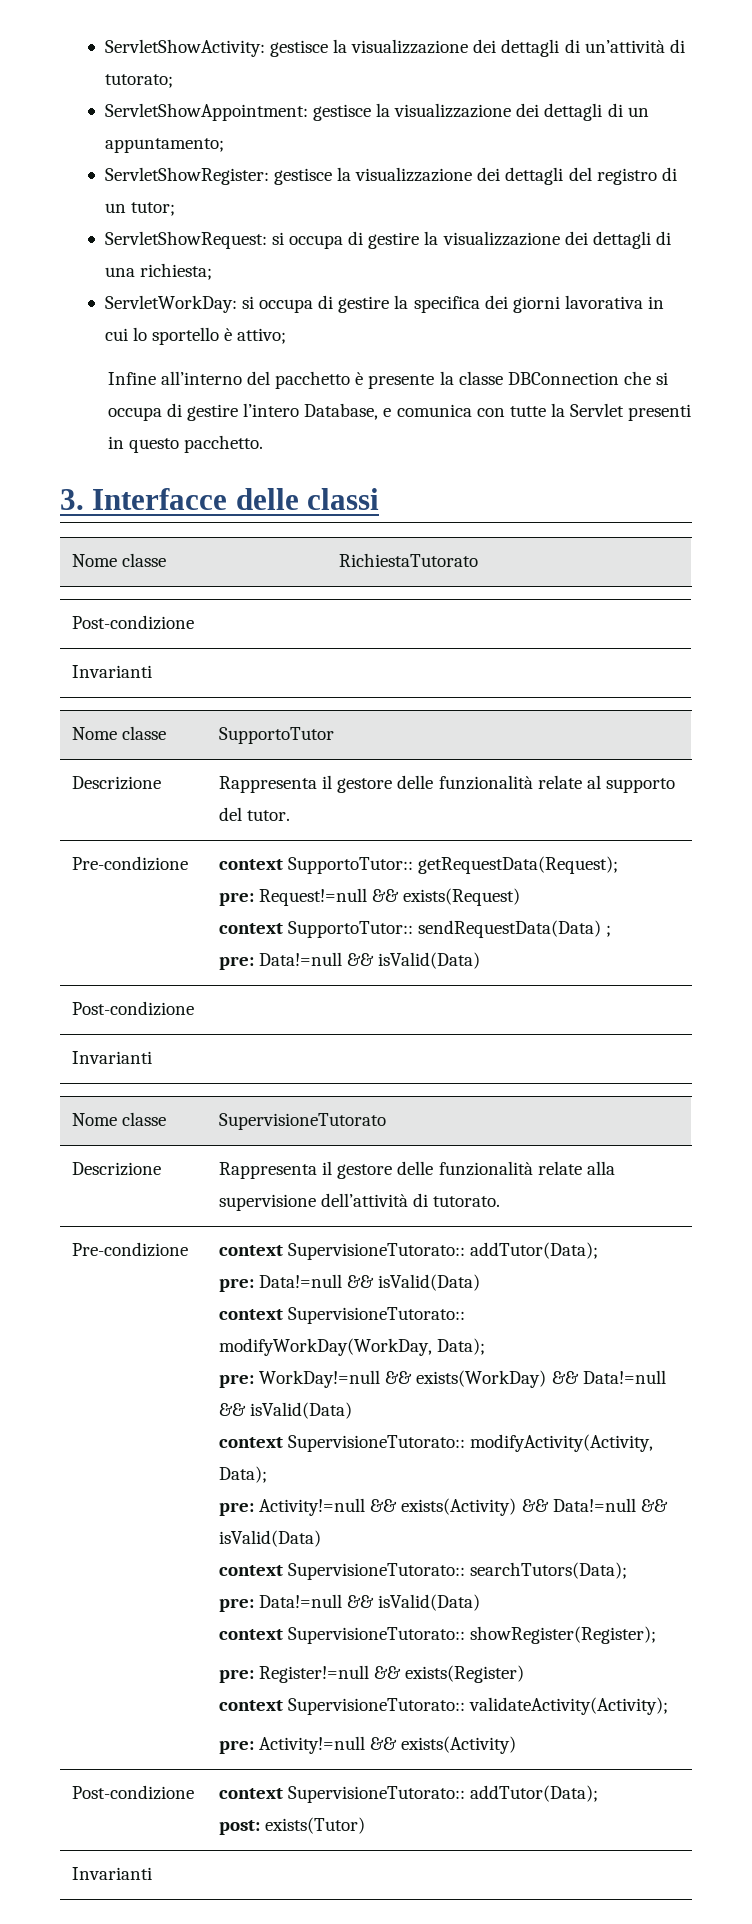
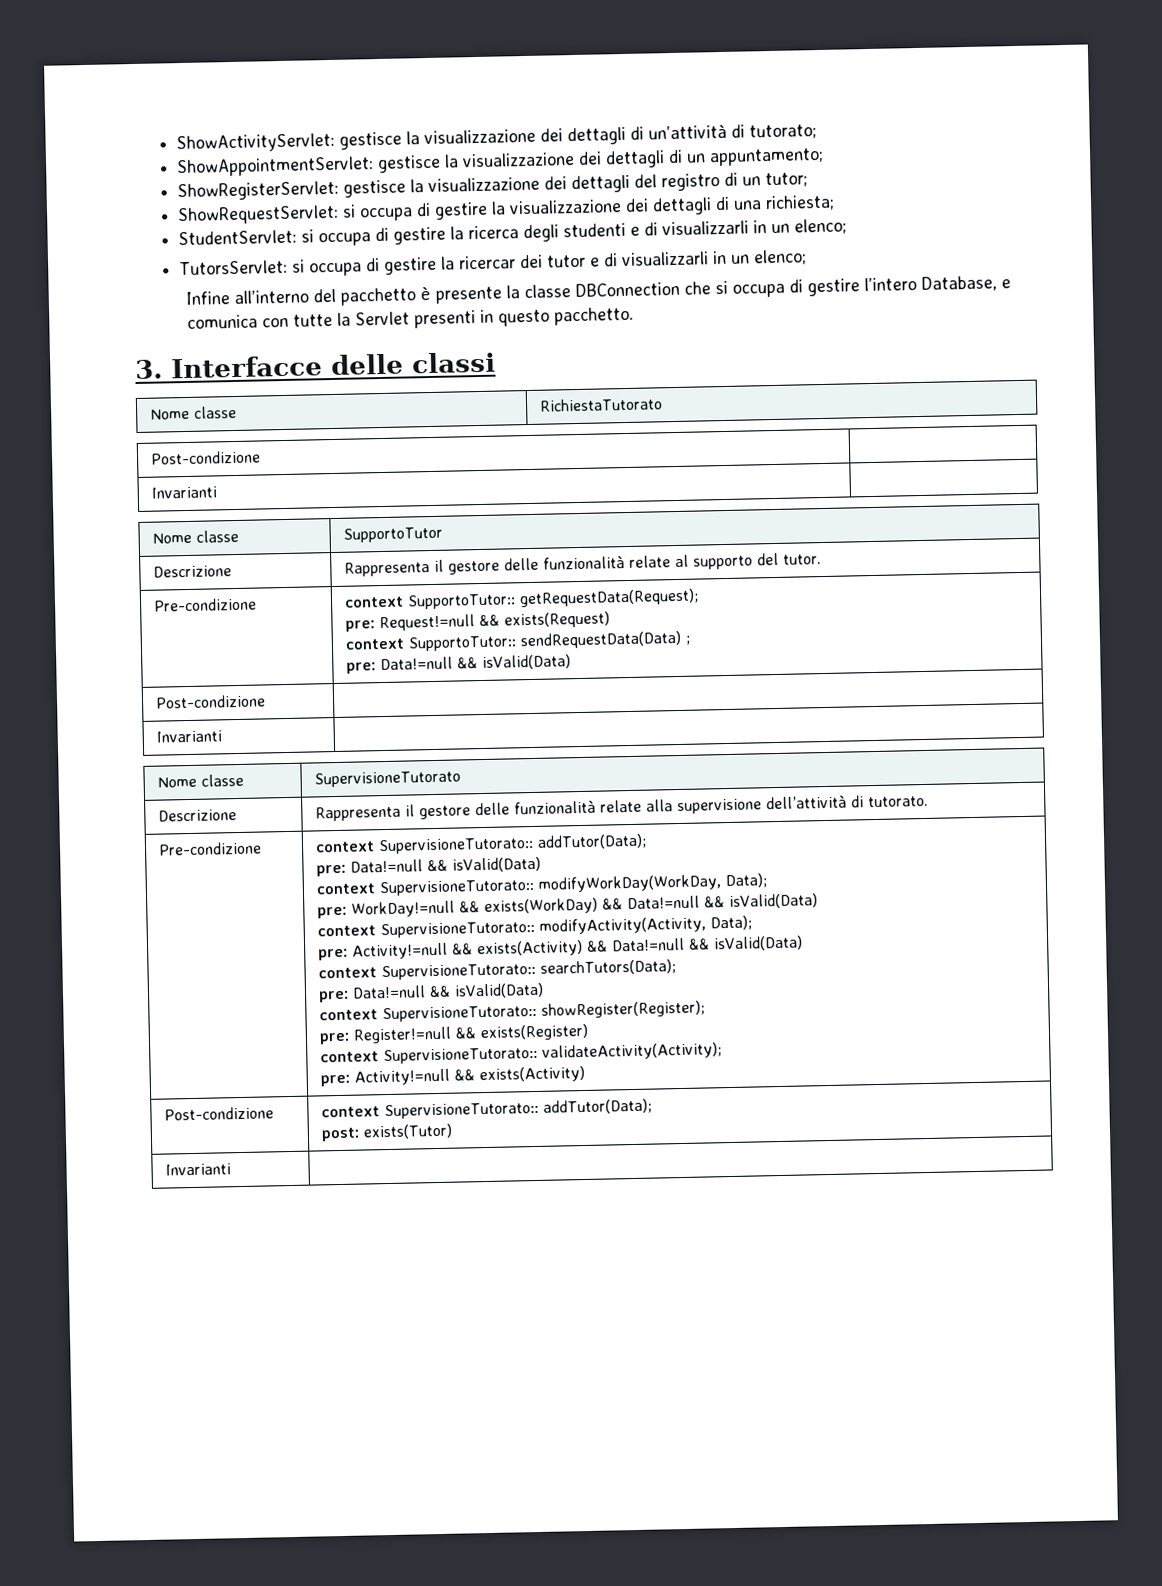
[104,39,265,57] ServletShowActivity: -> [175,132,335,154] ShowActivityServlet:
[104,103,308,121] ServletShowAppointment: -> [175,156,374,178] ShowAppointmentServlet:
[104,167,269,185] ServletShowRegister: -> [176,180,339,202] ShowRegisterServlet:
[104,231,267,249] ServletShowRequest: -> [176,204,339,226] ShowRequestServlet:
[104,295,665,313] [104,327,287,345] ServletWorkDay: si occupa di gestire la specifica dei giorni lavorativa in cui lo sportello è attivo; -> [177,218,847,247] [178,249,807,277] StudentServlet: si occupa di gestire la ricerca degli studenti e di visualizzarli in un elenco; // TutorsServlet: si occupa di gestire la ricercar dei tutor e di visualizzarli in un elenco;

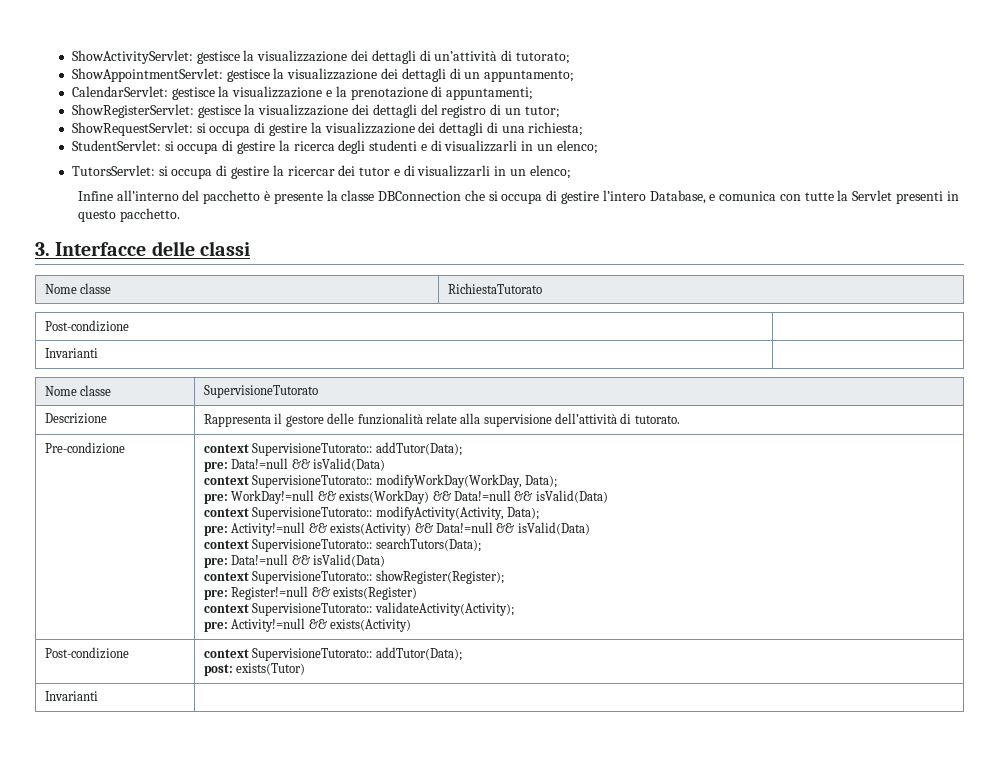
(824, 157) none -> [71,86,534,100] // CalendarServlet: gestisce la visualizzazione e la prenotazione di appuntamenti;
[151,529,239,544] [342,526,443,543] [152,565,232,578] [343,552,821,577] [152,597,257,612] [343,588,699,610] [344,611,610,632] [344,630,690,652] [345,654,571,674] [154,694,266,709] [155,730,222,743] // Nome classe | SupportoTutor // Descrizione | Rappresenta il gestore delle funzionalità relate al supporto del tutor. // Pre-condizione | context SupportoTutor:: getRequestData(Request); // pre: Request!=null && exists(Request) // context SupportoTutor:: sendRequestData(Data) ; // pre: Data!=null && isValid(Data) // Post-condizione | // Invarianti | -> (99, 353) none

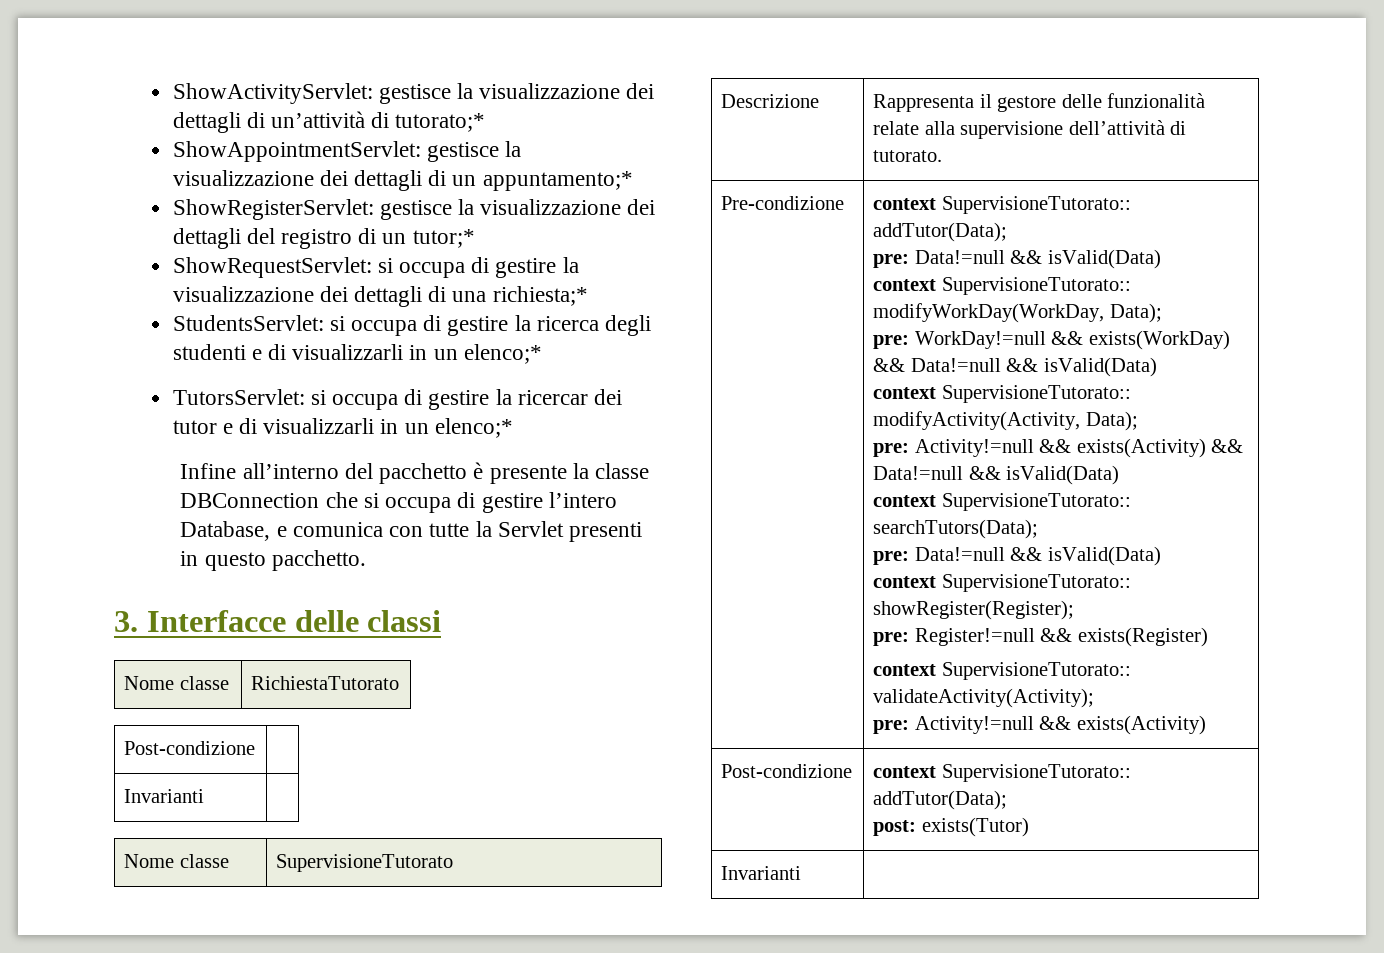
[515,52,570,64] tutorato; -> [395,113,486,132] tutorato;*
[484,70,575,82] [71,86,534,100] appuntamento; // CalendarServlet: gestisce la visualizzazione e la prenotazione di appuntamenti; -> [482,171,633,191] appuntamento;*
[524,106,560,118] tutor; -> [412,229,475,248] tutor;*
[528,122,584,136] [71,140,161,151] richiesta; // StudentServlet: -> [492,286,588,306] [172,315,324,331] richiesta;* // StudentsServlet:
[556,140,598,154] elenco; -> [463,344,542,364] elenco;*
[529,165,571,179] elenco; -> [434,418,513,438] elenco;*

